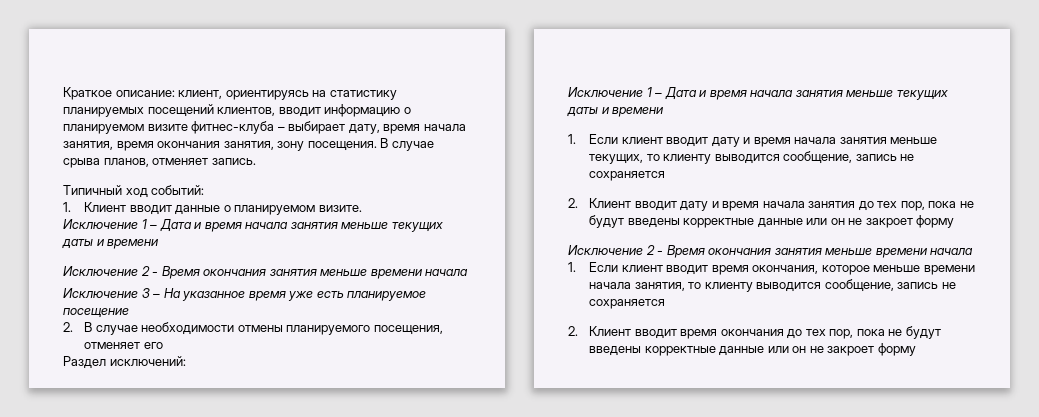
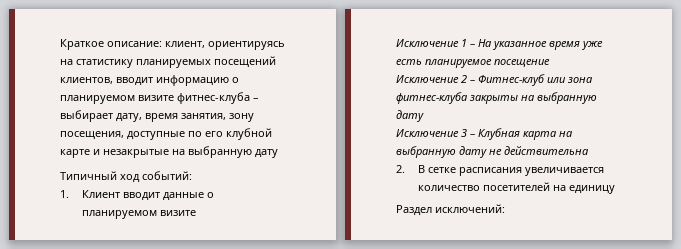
[423,124,466,131] [63,138,434,151] [63,158,256,168] начала занятия, время окончания занятия, зону посещения. В случае срыва планов, отменяет запись. -> [181,113,254,122] [60,128,272,140] [60,146,278,158] занятия, зону посещения, доступные по его клубной карте и незакрытые на выбранную дату
[318,205,362,212] [63,219,443,232] [62,239,159,249] [63,266,469,279] [63,288,161,298] визите. // Исключение 1 – Дата и время начала занятия меньше текущих даты и времени // Исключение 2 - Время окончания занятия меньше времени начала // Исключение 3 – -> [159,210,196,216] [396,39,475,47] визите // Исключение 1 –
[63,322,443,335] [84,342,163,349] [63,356,186,369] [568,87,948,100] [567,107,664,117] [568,134,938,147] [589,151,915,164] [589,171,666,181] [568,198,974,211] [589,215,955,228] [568,245,974,258] [568,262,975,275] [589,279,956,292] [589,299,666,309] [568,326,941,339] [589,343,916,356] 2. В случае необходимости отмены планируемого посещения, отменяет его // Раздел исключений: // Исключение 1 – Дата и время начала занятия меньше текущих даты и времени // 1. Если клиент вводит дату и время начала занятия меньше текущих, то клиенту выводится сообщение, запись не сохраняется // 2. Клиент вводит дату и время начала занятия до тех пор, пока не будут введены корректные данные или он не закроет форму // Исключение 2 - Время окончания занятия меньше времени начала // 1. Если клиент вводит время окончания, которое меньше времени начала занятия, то клиенту выводится сообщение, запись не сохраняется // 2. Клиент вводит время окончания до тех пор, пока не будут введены корректные данные или он не закроет форму -> [396,74,593,86] [396,92,597,104] [396,110,424,122] [396,128,573,140] [396,146,589,158] [396,165,604,176] [417,182,615,194] [396,204,505,216] Исключение 2 – Фитнес-клуб или зона фитнес-клуба закрыты на выбранную дату // Исключение 3 – Клубная карта на выбранную дату не действительна // 2. В сетке расписания увеличивается количество посетителей на единицу // Раздел исключений:

